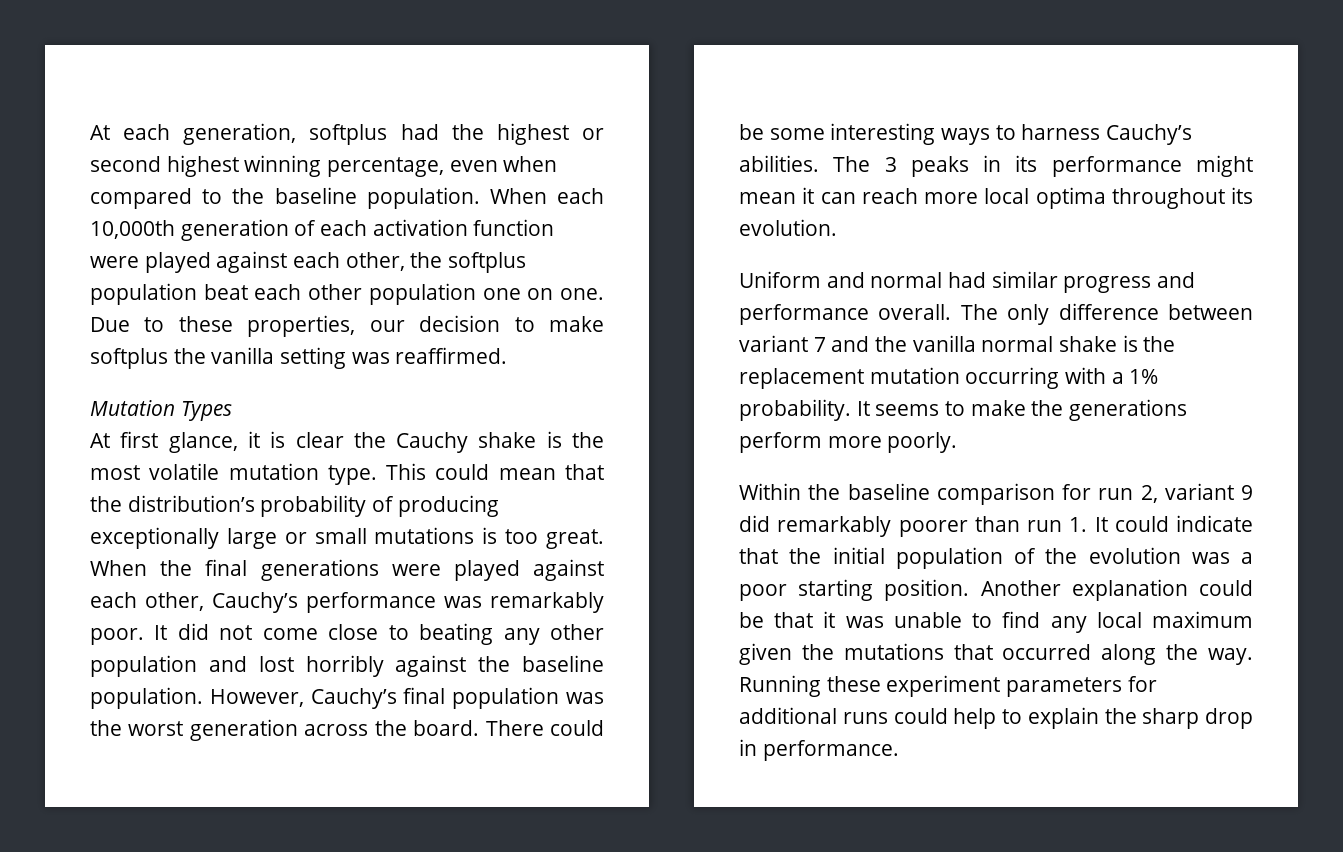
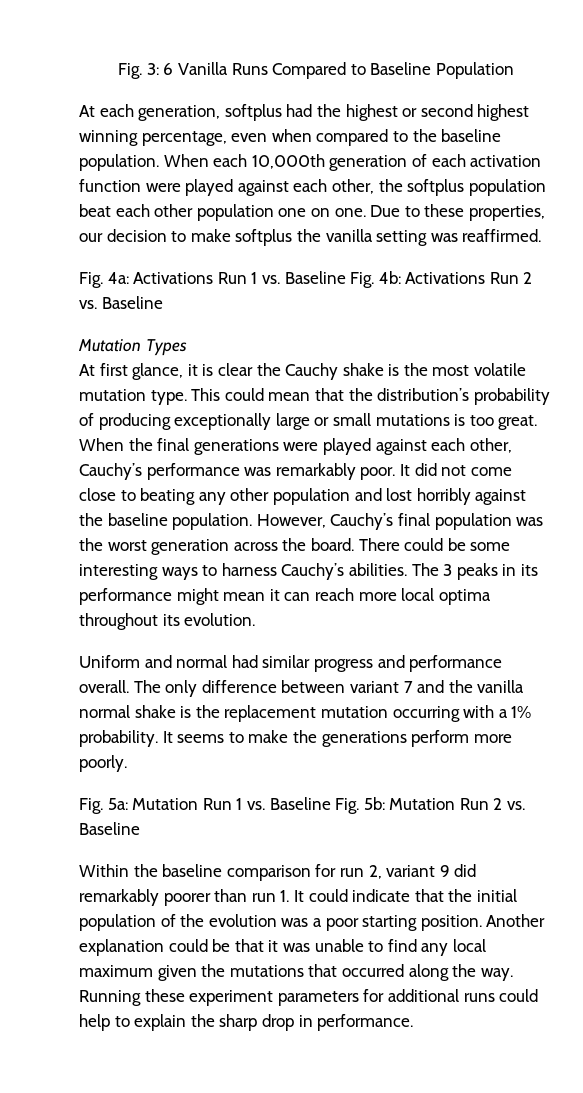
(90, 132) none -> [118,62,514,79] Fig. 3: 6 Vanilla Runs Compared to Baseline Population //
(508, 355) none -> [79,271,533,288] [79,296,163,309] // Fig. 4a: Activations Run 1 vs. Baseline Fig. 4b: Activations Run 2 vs. Baseline
(958, 442) none -> [79,797,526,814] [79,822,140,835] // Fig. 5a: Mutation Run 1 vs. Baseline Fig. 5b: Mutation Run 2 vs. Baseline

